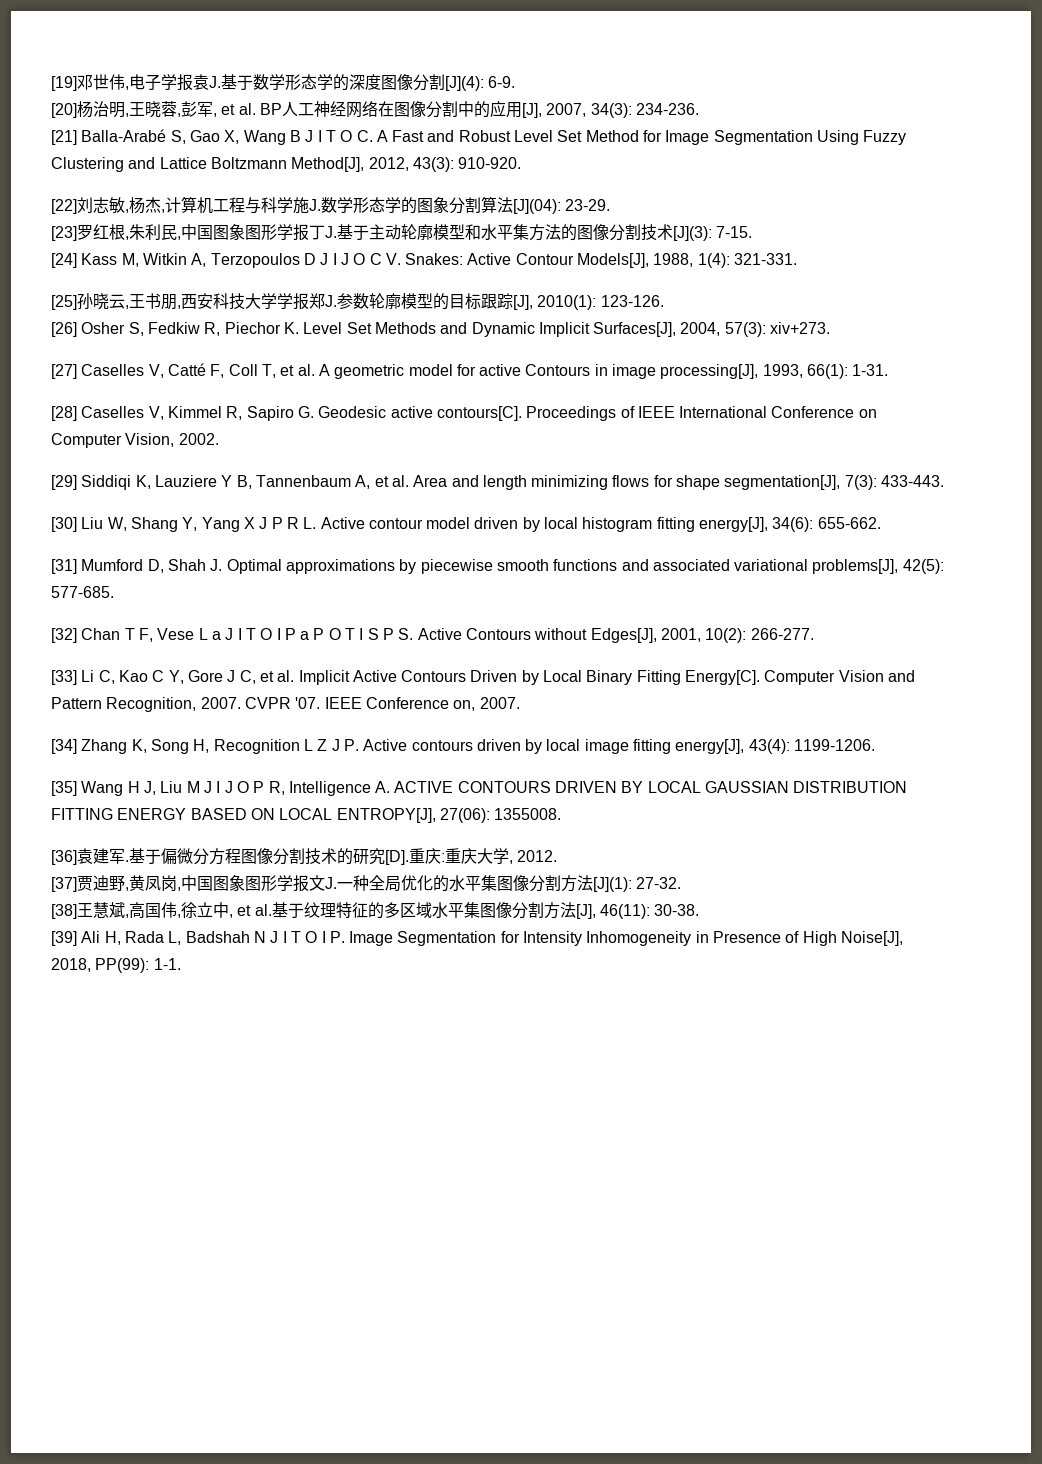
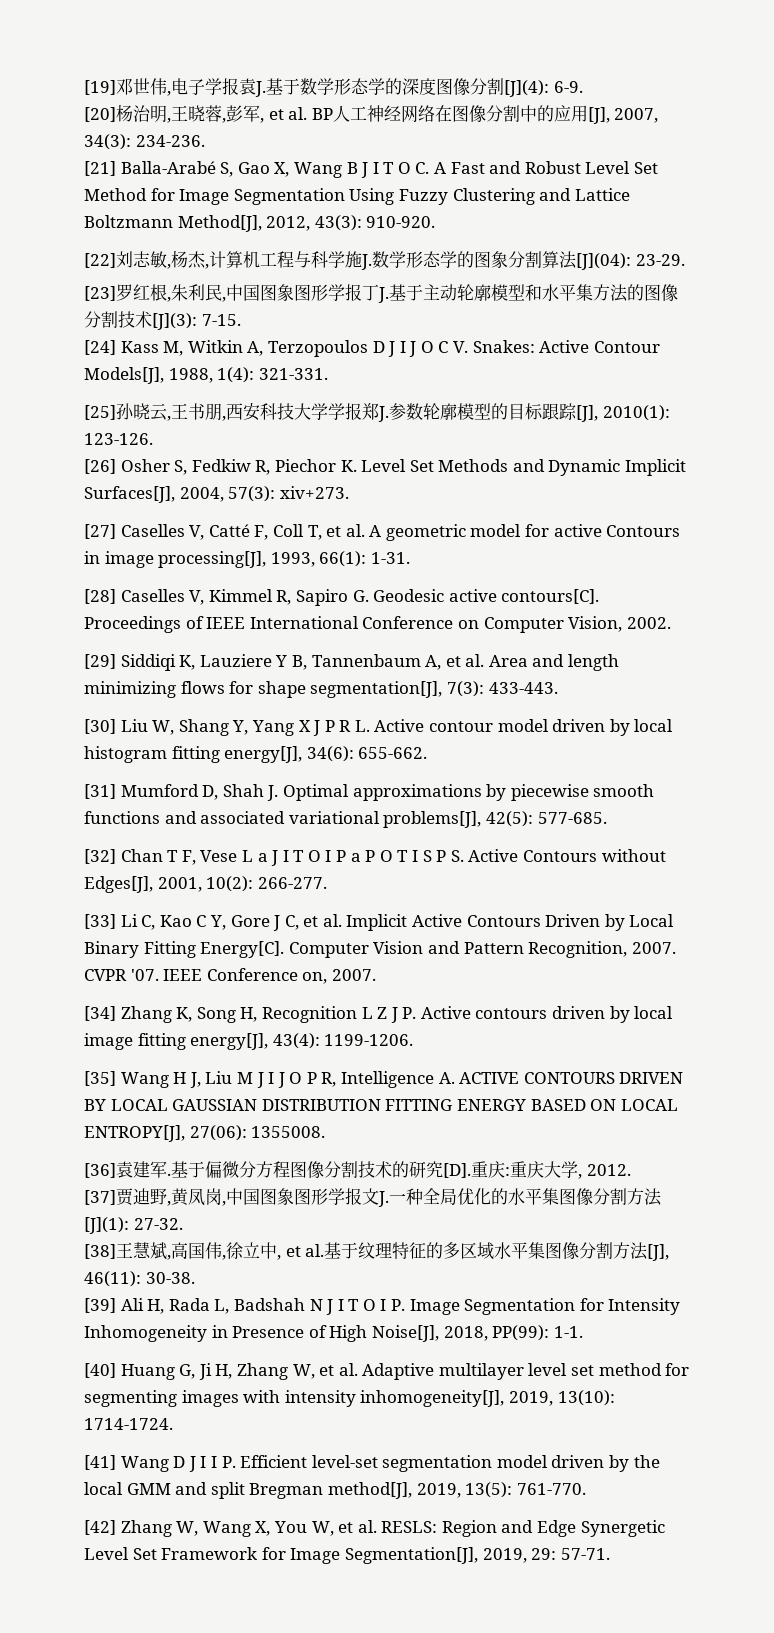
(181, 964) none -> [84,1363,690,1380] [84,1390,615,1407] [84,1418,173,1430] [84,1455,660,1472] [84,1482,586,1499] [84,1520,665,1537] [84,1547,610,1564] // [40] Huang G, Ji H, Zhang W, et al. Adaptive multilayer level set method for segmenting images with intensity inhomogeneity[J], 2019, 13(10): 1714-1724. // [41] Wang D J I I P. Efficient level-set segmentation model driven by the local GMM and split Bregman method[J], 2019, 13(5): 761-770. // [42] Zhang W, Wang X, You W, et al. RESLS: Region and Edge Synergetic Level Set Framework for Image Segmentation[J], 2019, 29: 57-71.

